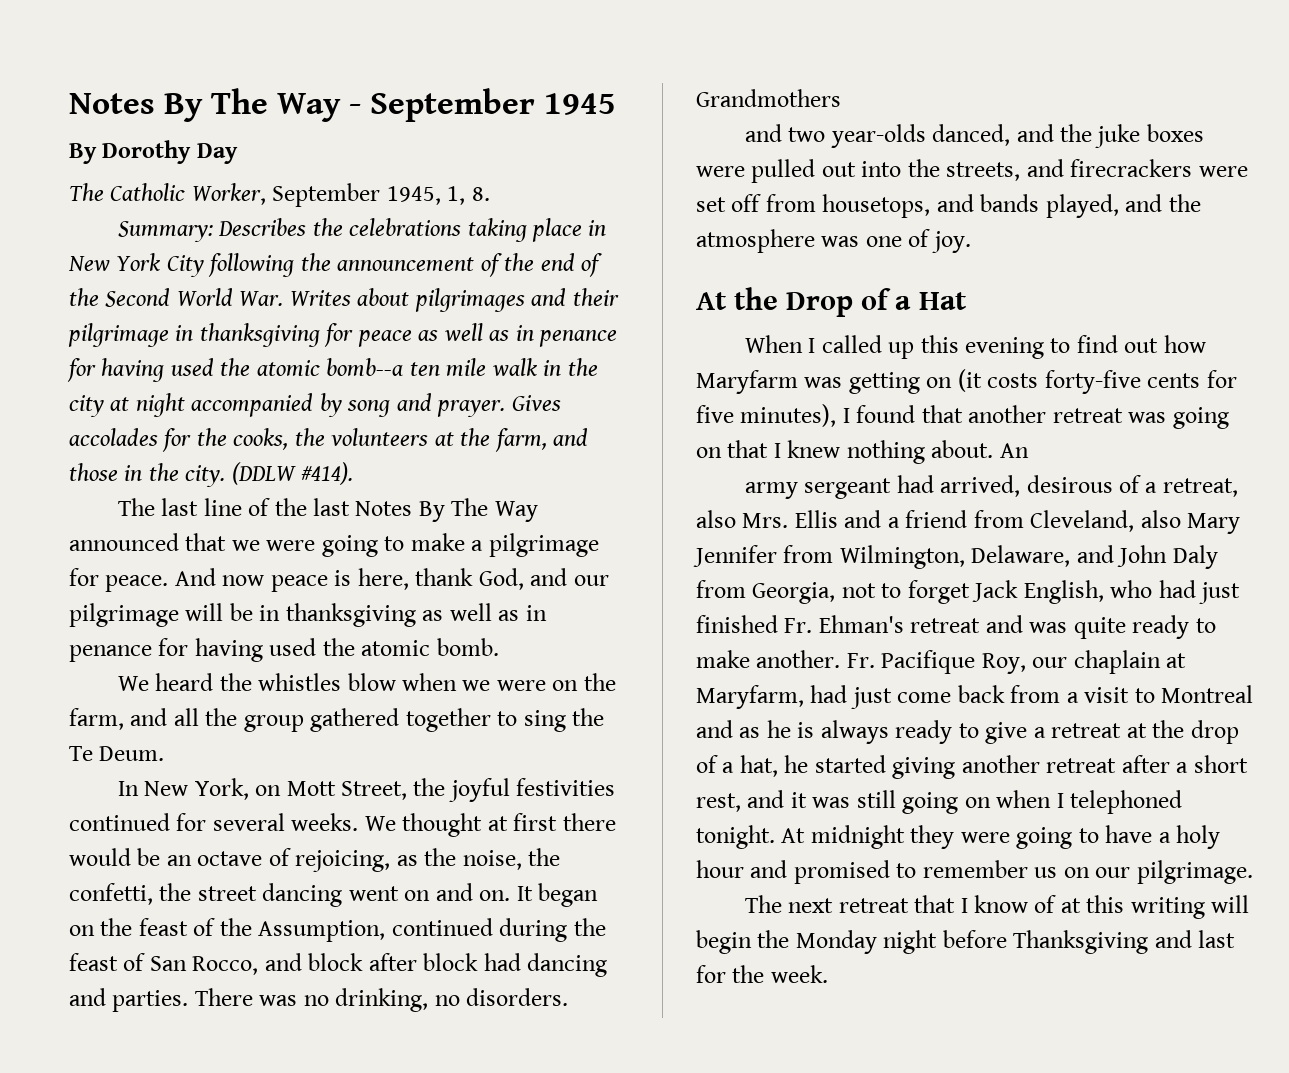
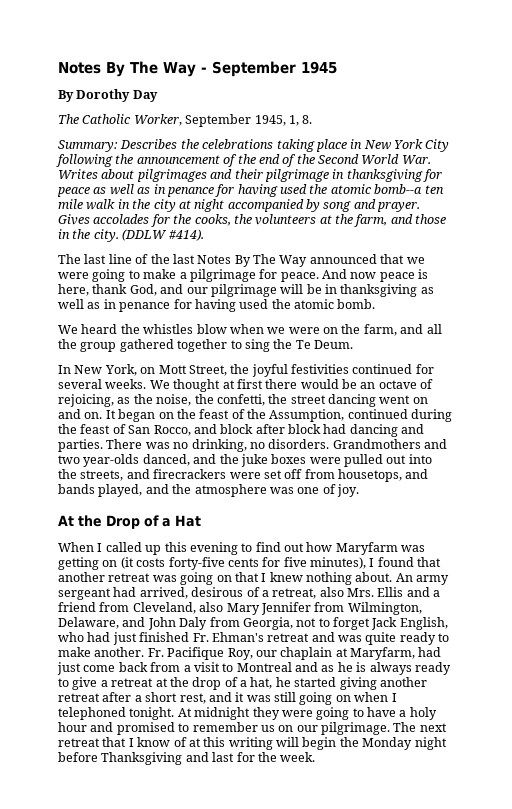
(841, 98) // -> (421, 444) none
(1029, 450) // -> (413, 577) none
(1253, 872) // -> (390, 728) none

